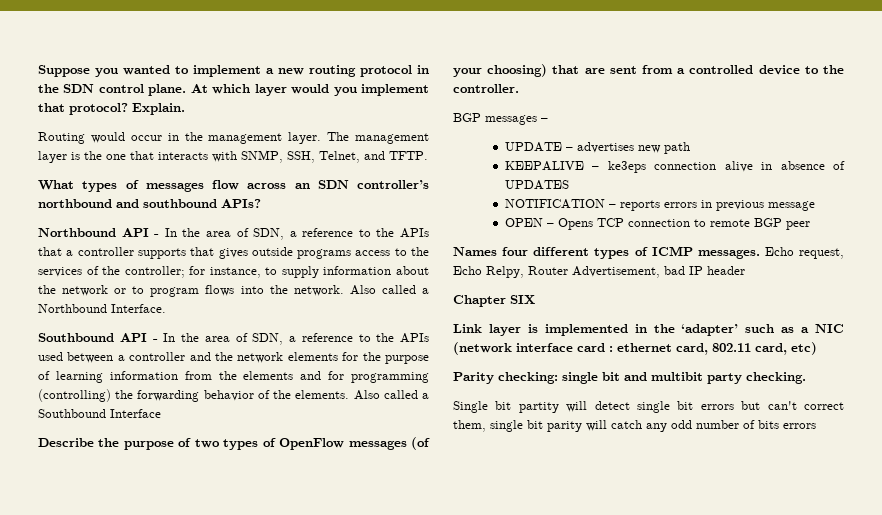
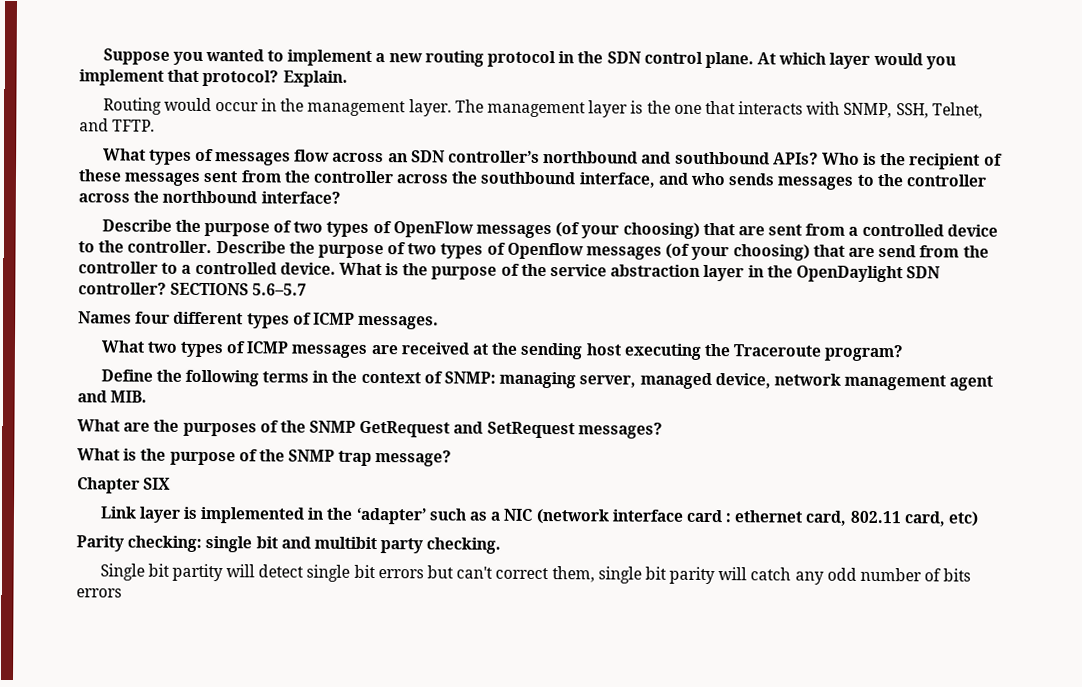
[38,228,429,240] [38,247,430,259] [38,266,429,278] [38,285,429,297] [38,304,166,313] [38,333,429,345] [38,352,429,364] [38,371,429,383] [38,389,430,402] [38,409,161,418] // Northbound API - In the area of SDN, a reference to the APIs that a controller supports that gives outside programs access to the services of the controller; for instance, to supply information about the network or to program flows into the network. Also called a Northbound Interface. // Southbound API - In the area of SDN, a reference to the APIs used between a controller and the network elements for the purpose of learning information from the elements and for programming (controlling) the forwarding behavior of the elements. Also called a Southbound Interface -> [821,152,1003,170] [78,169,987,190] [78,190,341,204] Who is the recipient of these messages sent from the controller across the southbound interface, and who sends messages to the controller across the northbound interface?
[453,113,548,125] [504,142,690,154] [504,161,845,173] [504,180,569,190] [504,199,815,211] [504,218,810,230] // BGP messages – // UPDATE – advertises new path // KEEPALIVE – ke3eps connection alive in absence of UPDATES // NOTIFICATION – reports errors in previous message // OPEN – Opens TCP connection to remote BGP peer -> [215,241,989,261] [78,261,941,283] [78,282,308,296] Describe the purpose of two types of Openflow messages (of your choosing) that are send from the controller to a controlled device. What is the purpose of the service abstraction layer in the OpenDaylight SDN controller? SECTIONS 5.6–5.7
[764,247,844,259] [453,266,745,278] Echo request, Echo Relpy, Router Advertisement, bad IP header -> [100,340,904,362] [100,369,994,391] [77,390,148,403] [77,419,663,439] [77,448,453,467] // What two types of ICMP messages are received at the sending host executing the Traceroute program? // Define the following terms in the context of SNMP: managing server, managed device, network management agent and MIB. // What are the purposes of the SNMP GetRequest and SetRequest messages? // What is the purpose of the SNMP trap message?

